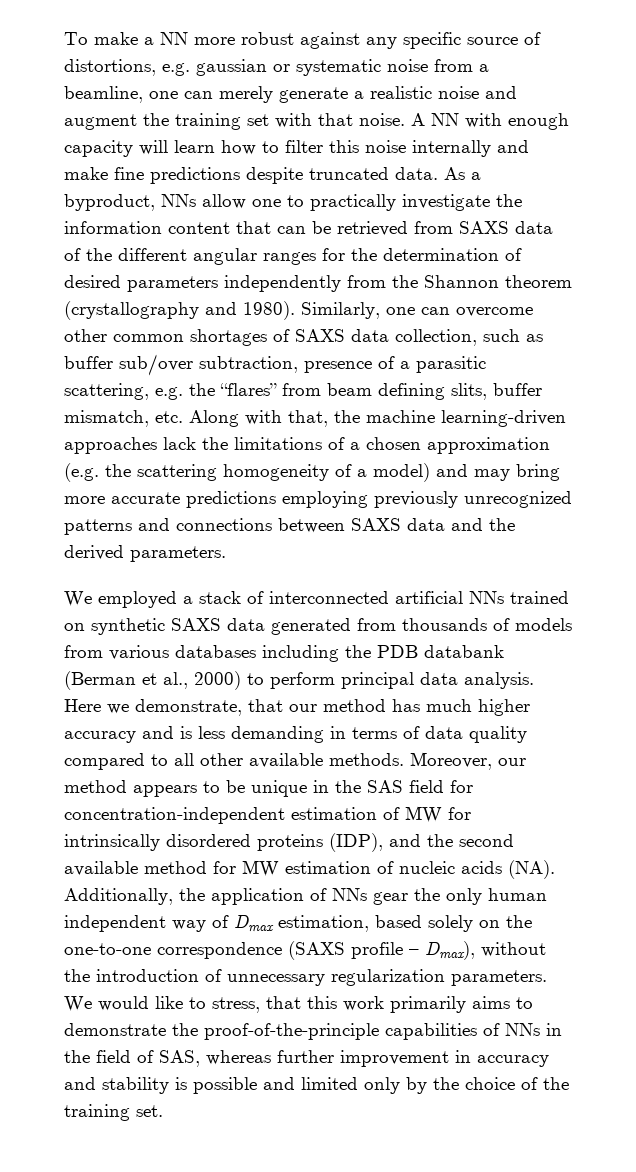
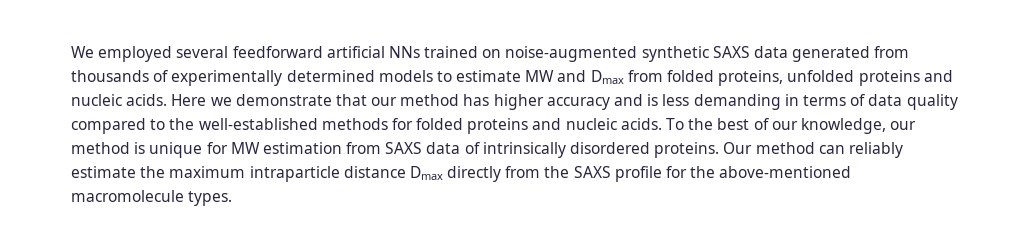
[64,32,541,49] [64,59,489,76] [64,86,517,103] [64,113,569,130] [64,140,529,157] [64,167,481,184] [64,194,522,211] [64,221,553,236] [64,248,522,265] [64,275,572,292] [64,301,533,320] [64,329,543,346] [64,354,486,376] [64,383,542,400] [64,410,566,427] [64,437,550,454] [64,463,560,482] [64,491,572,508] [64,518,515,535] [64,545,226,562] [64,591,389,608] To make a NN more robust against any specific source of distortions, e.g. gaussian or systematic noise from a beamline, one can merely generate a realistic noise and augment the training set with that noise. A NN with enough capacity will learn how to filter this noise internally and make fine predictions despite truncated data. As a byproduct, NNs allow one to practically investigate the information content that can be retrieved from SAXS data of the different angular ranges for the determination of desired parameters independently from the Shannon theorem (crystallography and 1980). Similarly, one can overcome other common shortages of SAXS data collection, such as buffer sub/over subtraction, presence of a parasitic scattering, e.g. the “flares” from beam defining slits, buffer mismatch, etc. Along with that, the machine learning-driven approaches lack the limitations of a chosen approximation (e.g. the scattering homogeneity of a model) and may bring more accurate predictions employing previously unrecognized patterns and connections between SAXS data and the derived parameters. // We employed a stack of interconnected -> [71,46,323,62] We employed several feedforward
(85, 627) none -> [505,46,638,62] noise-augmented
[515,618,572,631] [64,645,504,662] [64,671,534,690] models from various databases including the PDB databank (Berman et al., 2000) to perform principal data analysis. -> [171,70,953,86] [71,94,168,106] experimentally determined models to estimate MW and Dmax from folded proteins, unfolded proteins and nucleic acids.
[135,699,242,716] demonstrate, -> [235,94,332,106] demonstrate
[426,699,472,712] much -> (490, 100) none
[174,752,526,770] [64,780,473,797] [64,806,471,824] [64,833,514,852] [64,860,555,879] [64,888,547,905] [64,915,532,932] [64,941,546,960] [64,969,547,986] [64,996,533,1013] [64,1023,562,1040] [64,1050,549,1067] [64,1077,569,1094] [64,1104,163,1121] all other available methods. Moreover, our method appears to be unique in the SAS field for concentration-independent estimation of MW for intrinsically disordered proteins (IDP), and the second available method for MW estimation of nucleic acids (NA). Additionally, the application of NNs gear the only human independent way of Dmax estimation, based solely on the one-to-one correspondence (SAXS profile – Dmax), without the introduction of unnecessary regularization parameters. We would like to stress, that this work primarily aims to demonstrate the proof-of-the-principle capabilities of NNs in the field of SAS, whereas further improvement in accuracy and stability is possible and limited only by the choice of the training set. -> [169,118,917,134] [71,142,903,158] [71,166,852,182] [71,190,233,206] the well-established methods for folded proteins and nucleic acids. To the best of our knowledge, our method is unique for MW estimation from SAXS data of intrinsically disordered proteins. Our method can reliably estimate the maximum intraparticle distance Dmax directly from the SAXS profile for the above-mentioned macromolecule types.

